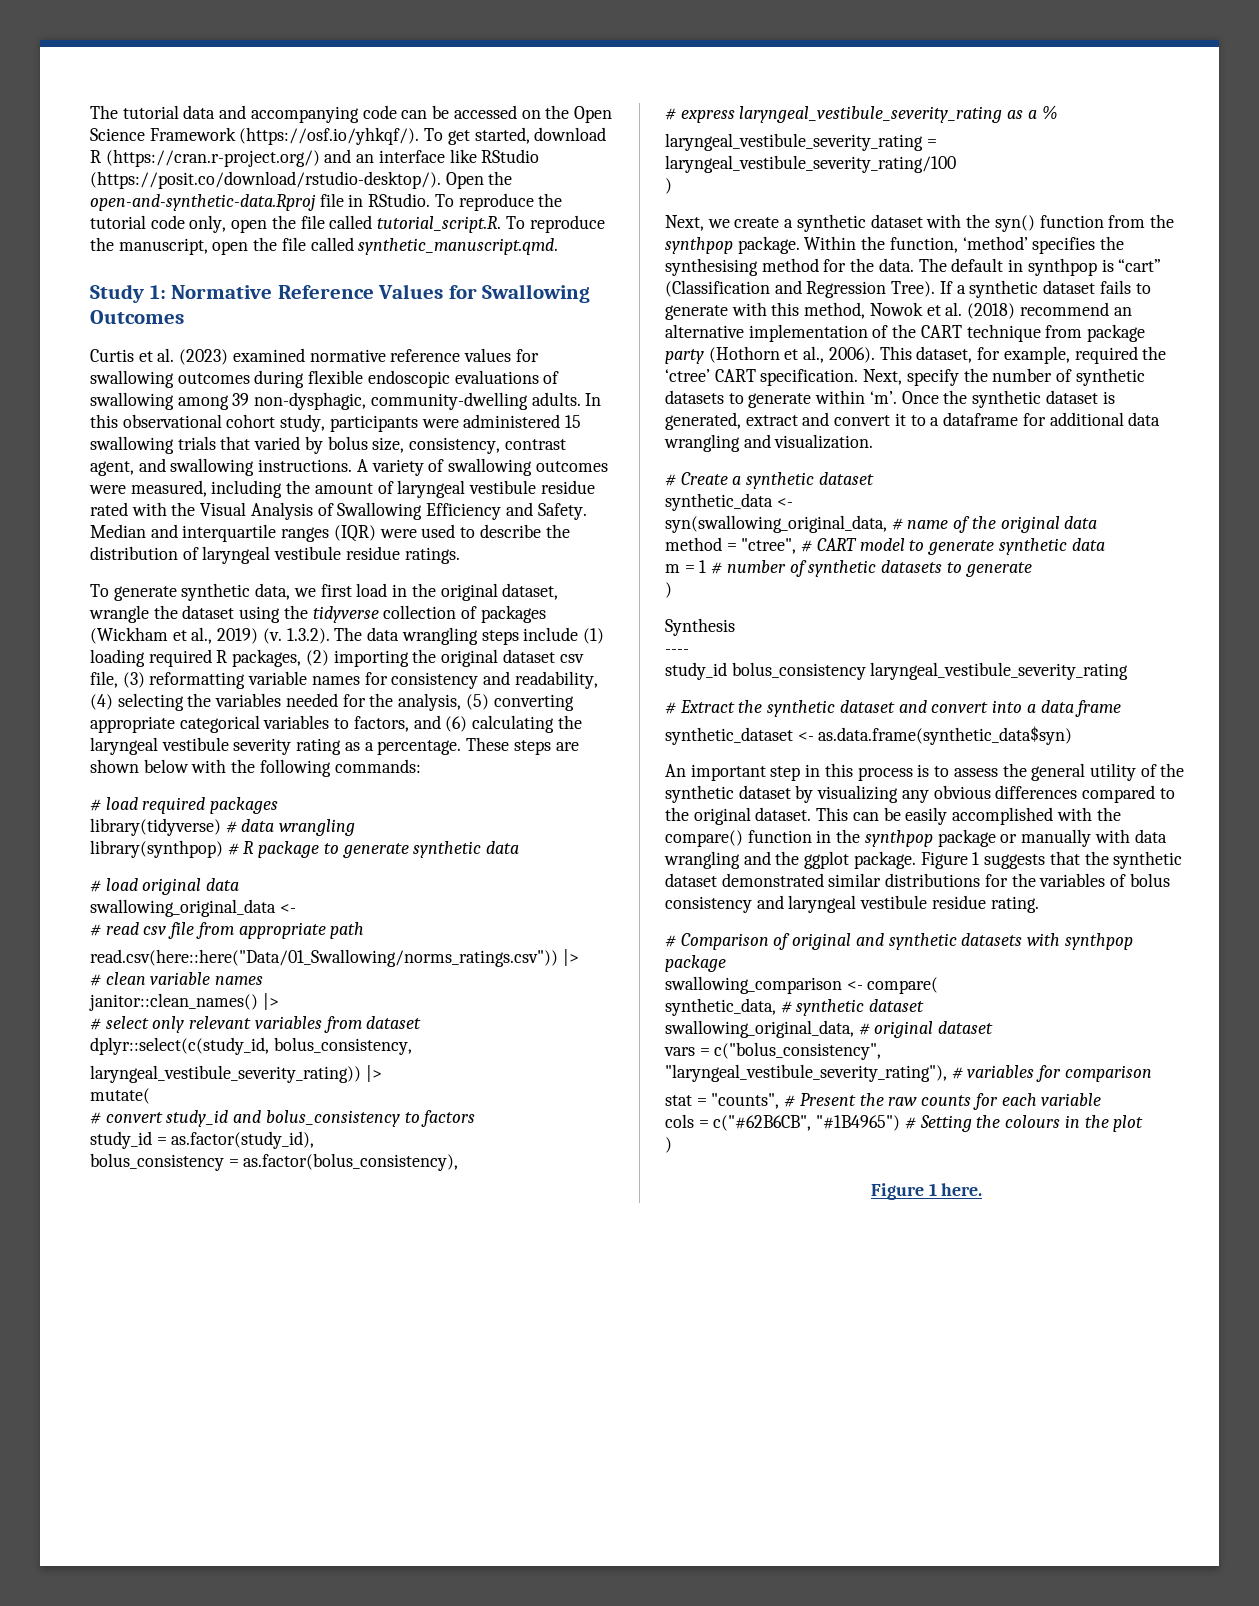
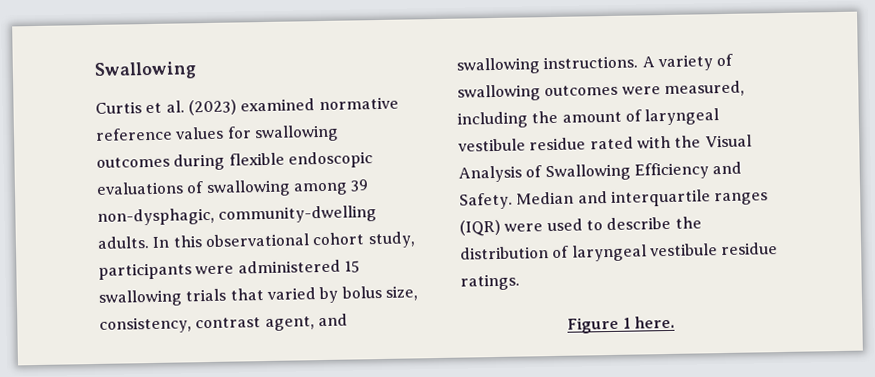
[90,105,612,123] [90,127,607,145] [90,149,540,167] [90,171,513,189] [90,193,563,211] [90,215,605,233] [90,237,559,255] [90,284,591,303] [90,310,184,324] The tutorial data and accompanying code can be accessed on the Open Science Framework (https://osf.io/yhkqf/). To get started, download R (https://cran.r-project.org/) and an interface like RStudio (https://posit.co/download/rstudio-desktop/). Open the open-and-synthetic-data.Rproj file in RStudio. To reproduce the tutorial code only, open the file called tutorial_script.R. To reproduce the manuscript, open the file called synthetic_manuscript.qmd. // Study 1: Normative Reference Values for Swallowing Outcomes -> [94,61,197,80] Swallowing
[90,583,559,601] [89,605,546,623] [90,627,604,645] [90,649,584,667] [90,671,598,689] [90,693,574,711] [90,715,582,733] [90,737,579,755] [90,759,421,777] [90,797,279,814] [90,818,356,836] [90,840,520,858] [90,878,240,895] [90,899,296,917] [90,922,365,939] [90,949,579,967] [90,972,264,986] [89,993,279,1011] [90,1016,422,1033] [90,1037,412,1055] [90,1065,382,1083] [90,1088,150,1104] [90,1110,476,1127] [90,1131,315,1149] [90,1153,459,1171] [665,105,1057,123] [665,133,937,151] [665,155,956,173] [665,178,672,194] [665,214,1174,232] [665,236,1125,254] [665,258,1162,276] [665,280,1151,298] [665,302,1132,320] [665,324,1146,342] [665,346,1167,364] [665,368,1145,386] [665,390,1115,408] [665,412,1161,430] [664,434,874,452] [665,472,874,489] [665,493,793,511] [665,515,1098,533] [665,537,1105,555] [665,560,1032,577] [665,582,672,598] [665,618,735,636] [665,649,689,654] [665,662,1129,680] [665,700,1122,717] [665,726,1073,745] [665,763,1185,781] [665,785,1175,803] [665,807,1121,825] [665,829,1167,847] [664,851,1183,869] [665,873,1170,887] [665,895,1039,913] [665,933,1133,950] [665,955,726,972] [665,976,939,994] [665,998,925,1016] [665,1020,994,1038] [664,1042,882,1060] [665,1064,1152,1082] [665,1093,1102,1110] [665,1114,1144,1132] [665,1137,672,1153] // To generate synthetic data, we first load in the original dataset, wrangle the dataset using the tidyverse collection of packages (Wickham et al., 2019) (v. 1.3.2). The data wrangling steps include (1) loading required R packages, (2) importing the original dataset csv file, (3) reformatting variable names for consistency and readability, (4) selecting the variables needed for the analysis, (5) converting appropriate categorical variables to factors, and (6) calculating the laryngeal vestibule severity rating as a percentage. These steps are shown below with the following commands: // # load required packages // library(tidyverse) # data wrangling // library(synthpop) # R package to generate synthetic data // # load original data // swallowing_original_data <- // # read csv file from appropriate path // read.csv(here::here("Data/01_Swallowing/norms_ratings.csv")) |> // # clean variable names // janitor::clean_names() |> // # select only relevant variables from dataset // dplyr::select(c(study_id, bolus_consistency, // laryngeal_vestibule_severity_rating)) |> // mutate( // # convert study_id and bolus_consistency to factors // study_id = as.factor(study_id), // bolus_consistency = as.factor(bolus_consistency), // # express laryngeal_vestibule_severity_rating as a % // laryngeal_vestibule_severity_rating = laryngeal_vestibule_severity_rating/100 // ) // Next, we create a synthetic dataset with the syn() function from the synthpop package. Within the function, ‘method’ specifies the synthesising method for the data. The default in synthpop is “cart” (Classification and Regression Tree). If a synthetic dataset fails to generate with this method, Nowok et al. (2018) recommend an alternative implementation of the CART technique from package party (Hothorn et al., 2006). This dataset, for example, required the ‘ctree’ CART specification. Next, specify the number of synthetic datasets to generate within ‘m’. Once the synthetic dataset is generated, extract and convert it to a dataframe for additional data wrangling and visualization. // # Create a synthetic dataset // synthetic_data <- // syn(swallowing_original_data, # name of the original data // method = "ctree", # CART model to generate synthetic data // m = 1 # number of synthetic datasets to generate // ) // Synthesis // ---- // study_id bolus_consistency laryngeal_vestibule_severity_rating // # Extract the synthetic dataset and convert into a data frame // synthetic_dataset <- as.data.frame(synthetic_data$syn) // An important step in this process is to assess the general utility of the synthetic dataset by visualizing any obvious differences compared to the original dataset. This can be easily accomplished with the compare() function in the synthpop package or manually with data wrangling and the ggplot package. Figure 1 suggests that the synthetic dataset demonstrated similar distributions for the variables of bolus consistency and laryngeal vestibule residue rating. // # Comparison of original and synthetic datasets with synthpop package // swallowing_comparison <- compare( // synthetic_data, # synthetic dataset // swallowing_original_data, # original dataset // vars = c("bolus_consistency", // "laryngeal_vestibule_severity_rating"), # variables for comparison // stat = "counts", # Present the raw counts for each variable // cols = c("#62B6CB", "#1B4965") # Setting the colours in the plot // ) -> (520, 282) none

